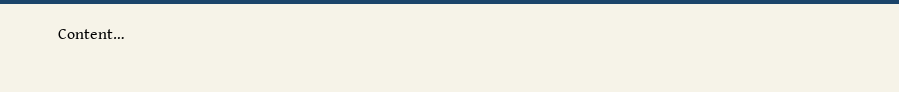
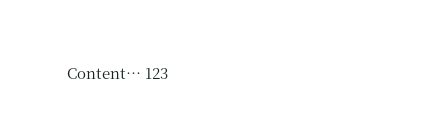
(125, 34) none -> [145,68,169,79] 123

